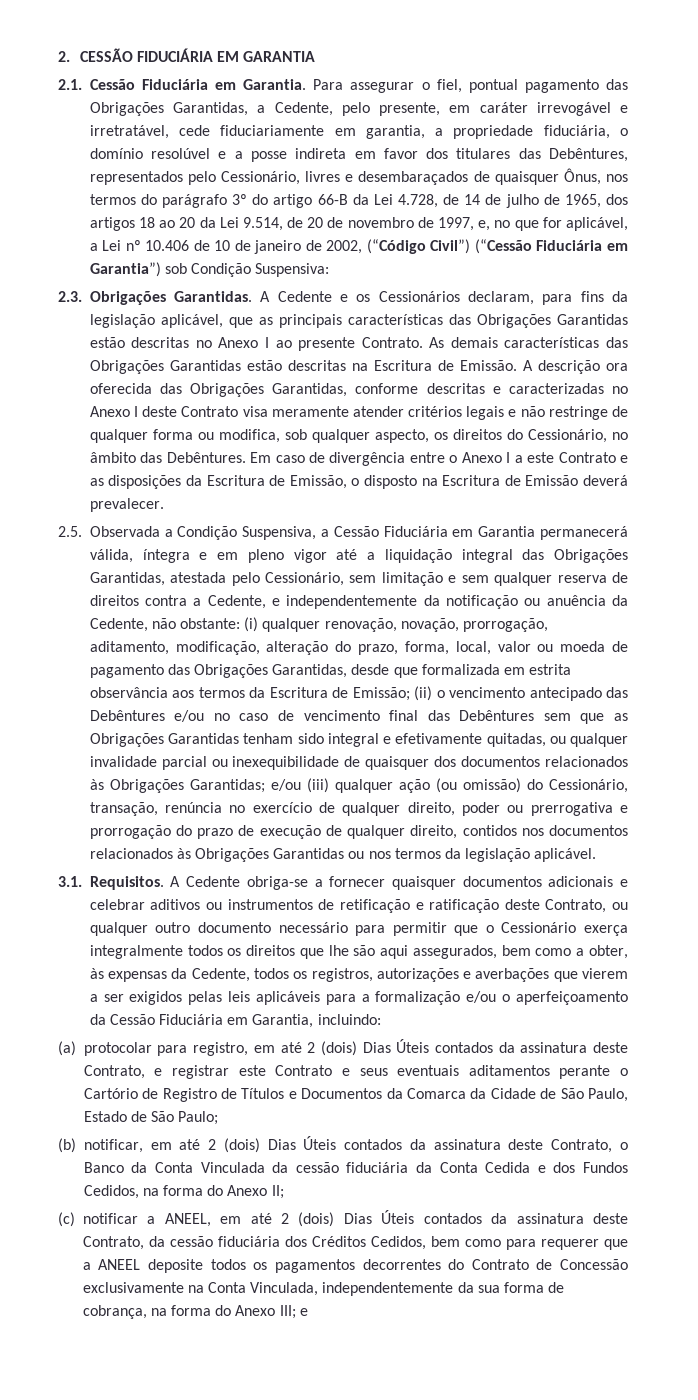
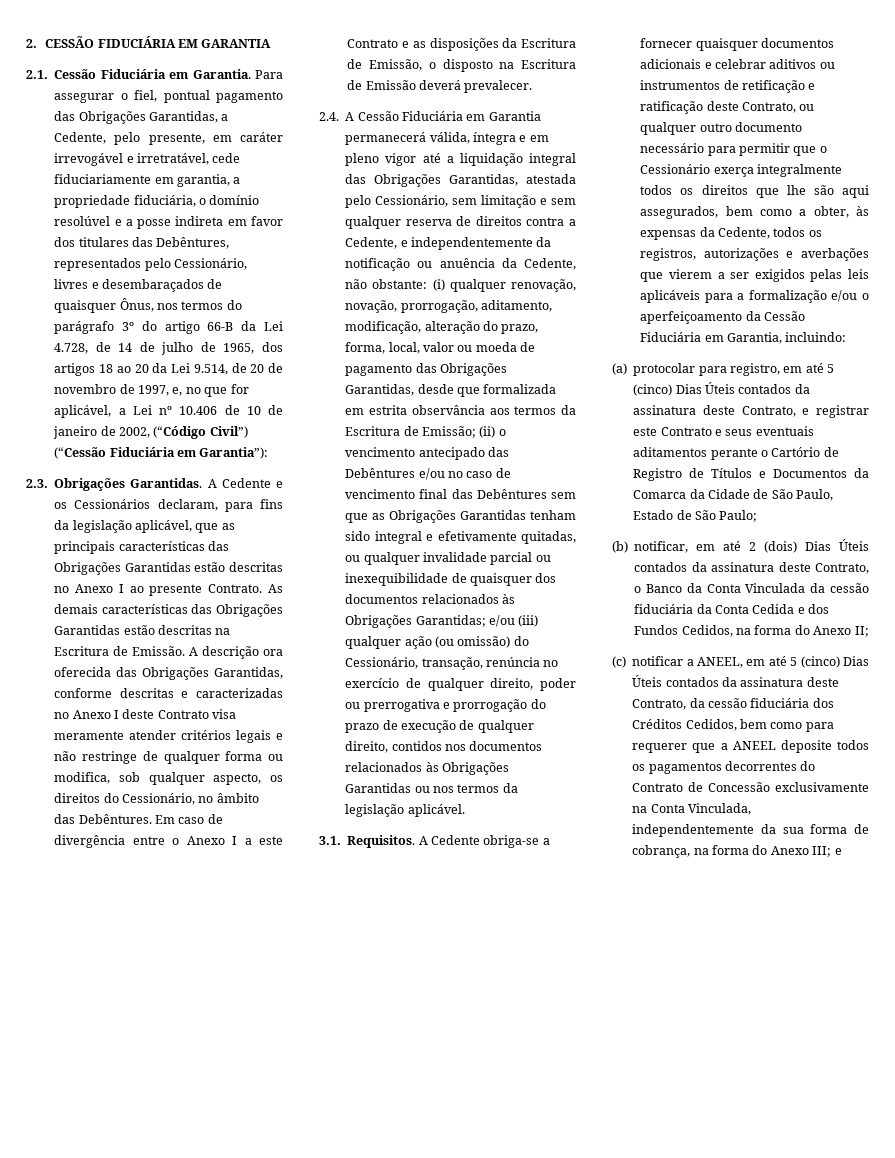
[89,262,330,277] Garantia”) sob Condição Suspensiva: -> [199,447,269,459] Garantia”):
[58,526,329,540] 2.5. Observada a Condição Suspensiva, a -> [319,112,355,121] 2.4. A
[307,1041,357,1056] 2 (dois) -> [827,364,835,373] [633,384,673,396] 5 (cinco)
[280,1212,335,1227] 2 (dois) -> [790,656,840,668] 5 (cinco)

